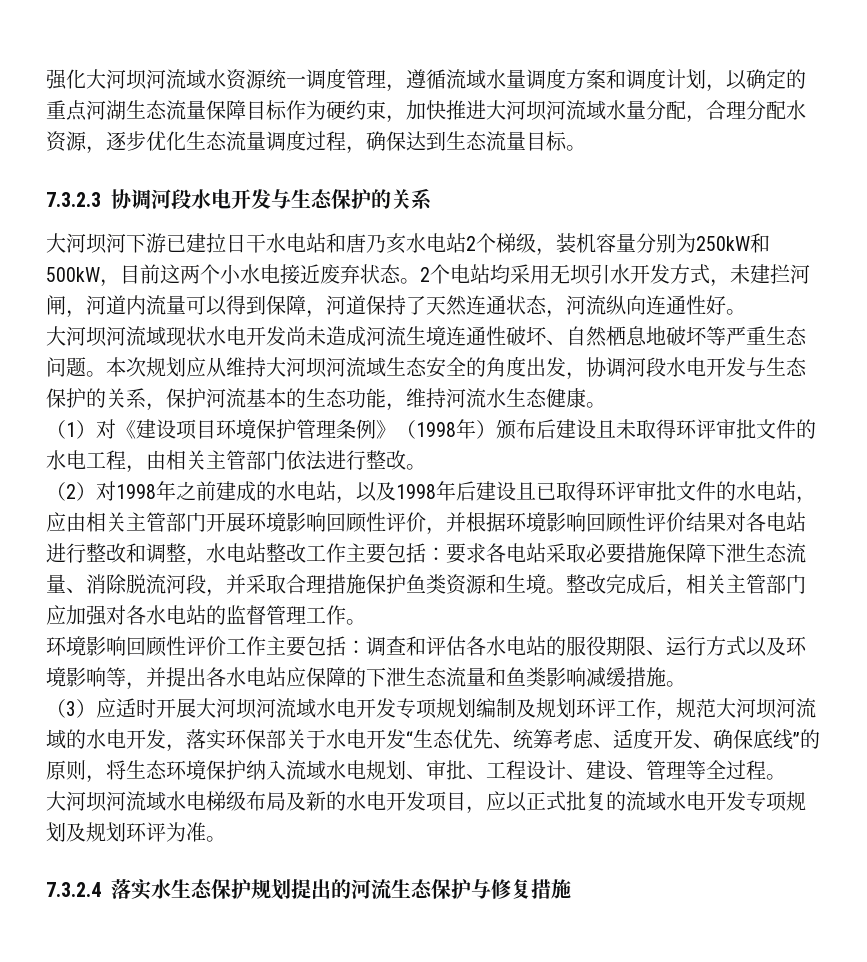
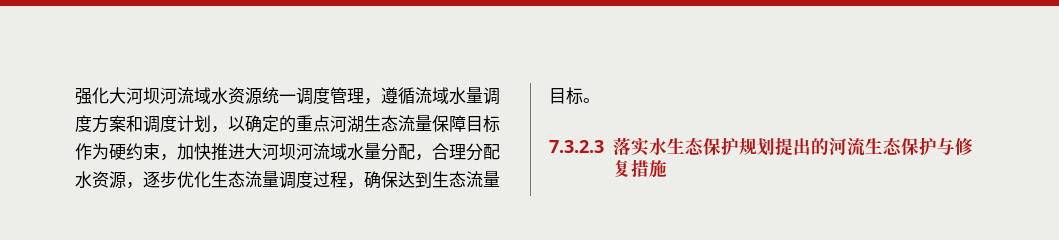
[111,188,432,210] [46,233,770,256] [46,264,810,287] [46,295,746,318] [46,326,807,347] [46,356,807,380] [46,388,606,411] [46,419,816,440] [46,450,426,473] [46,481,816,504] [46,512,806,535] [46,543,806,566] [46,574,806,597] [46,605,366,626] [46,636,807,657] [46,667,686,690] [46,698,816,721] [46,728,820,752] [46,760,786,783] [46,791,806,814] [46,822,226,842] [46,882,101,897] 协调河段水电开发与生态保护的关系 // 大河坝河下游已建拉日干水电站和唐乃亥水电站2个梯级，装机容量分别为250kW和500kW，目前这两个小水电接近废弃状态。2个电站均采用无坝引水开发方式，未建拦河闸，河道内流量可以得到保障，河道保持了天然连通状态，河流纵向连通性好。 // 大河坝河流域现状水电开发尚未造成河流生境连通性破坏、自然栖息地破坏等严重生态问题。本次规划应从维持大河坝河流域生态安全的角度出发，协调河段水电开发与生态保护的关系，保护河流基本的生态功能，维持河流水生态健康。 // （1）对《建设项目环境保护管理条例》（1998年）颁布后建设且未取得环评审批文件的水电工程，由相关主管部门依法进行整改。 // （2）对1998年之前建成的水电站，以及1998年后建设且已取得环评审批文件的水电站，应由相关主管部门开展环境影响回顾性评价，并根据环境影响回顾性评价结果对各电站进行整改和调整，水电站整改工作主要包括：要求各电站采取必要措施保障下泄生态流量、消除脱流河段，并采取合理措施保护鱼类资源和生境。整改完成后，相关主管部门应加强对各水电站的监督管理工作。 // 环境影响回顾性评价工作主要包括：调查和评估各水电站的服役期限、运行方式以及环境影响等，并提出各水电站应保障的下泄生态流量和鱼类影响减缓措施。 // （3）应适时开展大河坝河流域水电开发专项规划编制及规划环评工作，规范大河坝河流域的水电开发，落实环保部关于水电开发“生态优先、统筹考虑、适度开发、确保底线”的原则，将生态环境保护纳入流域水电规划、审批、工程设计、建设、管理等全过程。 // 大河坝河流域水电梯级布局及新的水电开发项目，应以正式批复的流域水电开发专项规划及规划环评为准。 // 7.3.2.4 -> (604, 146) none

